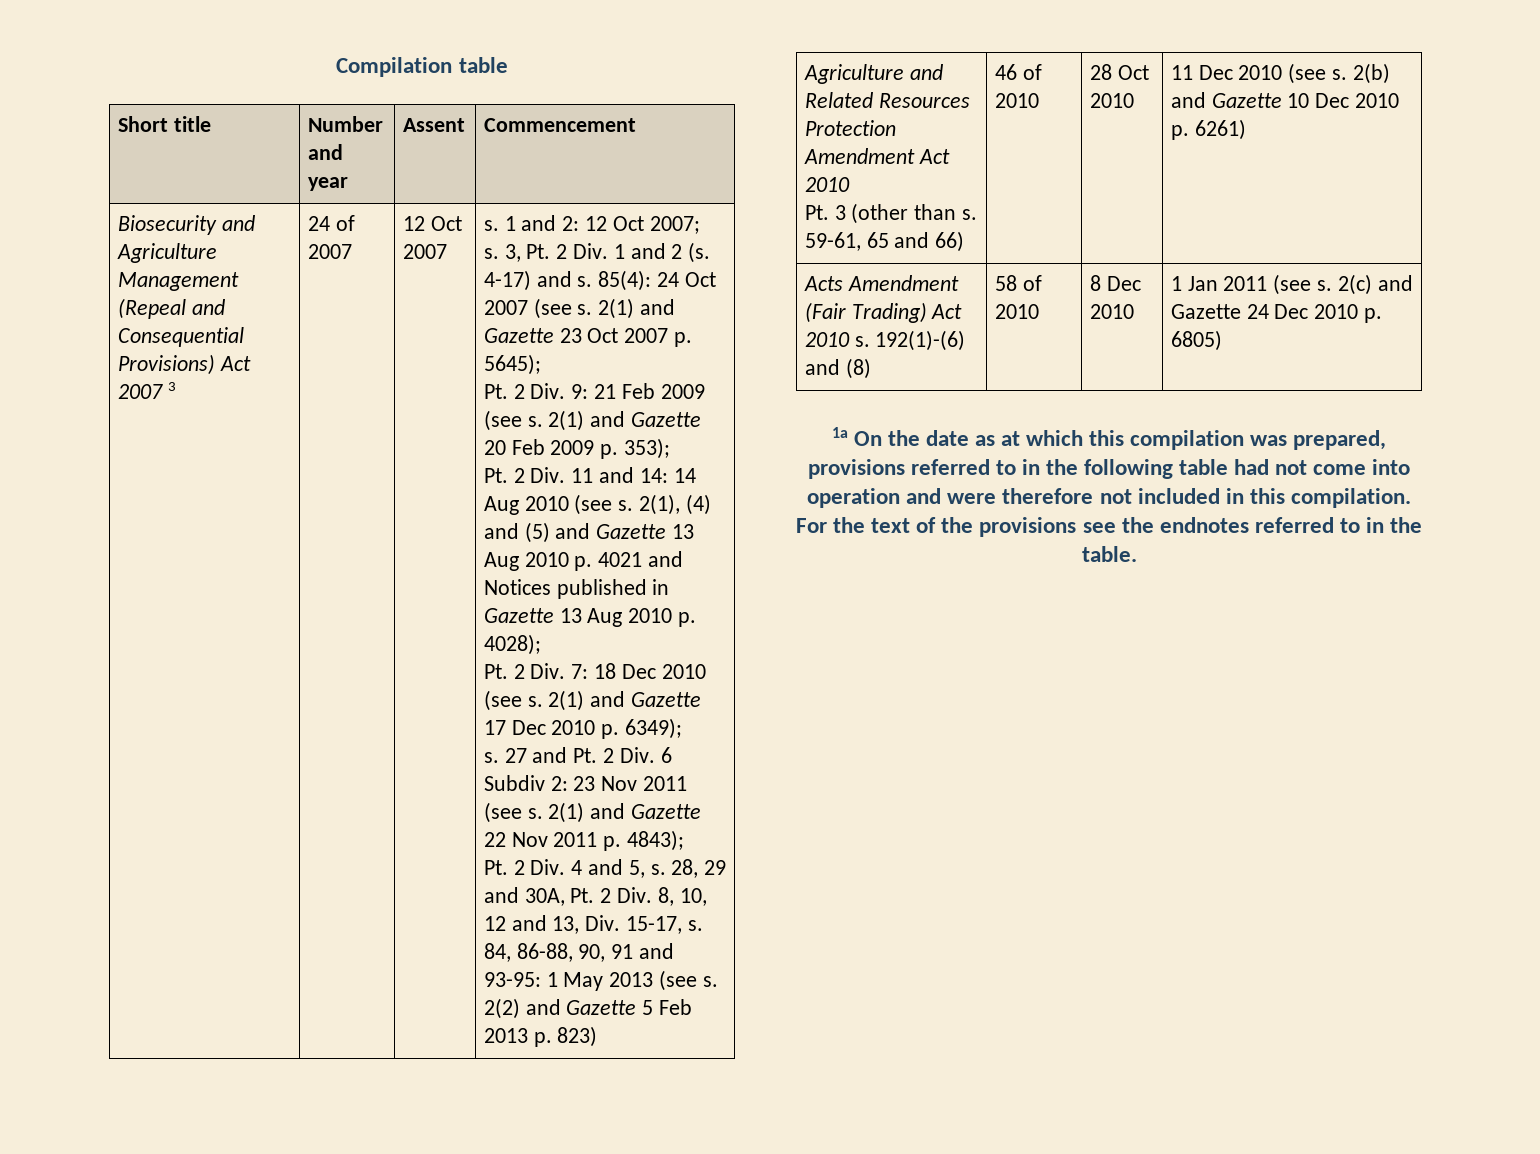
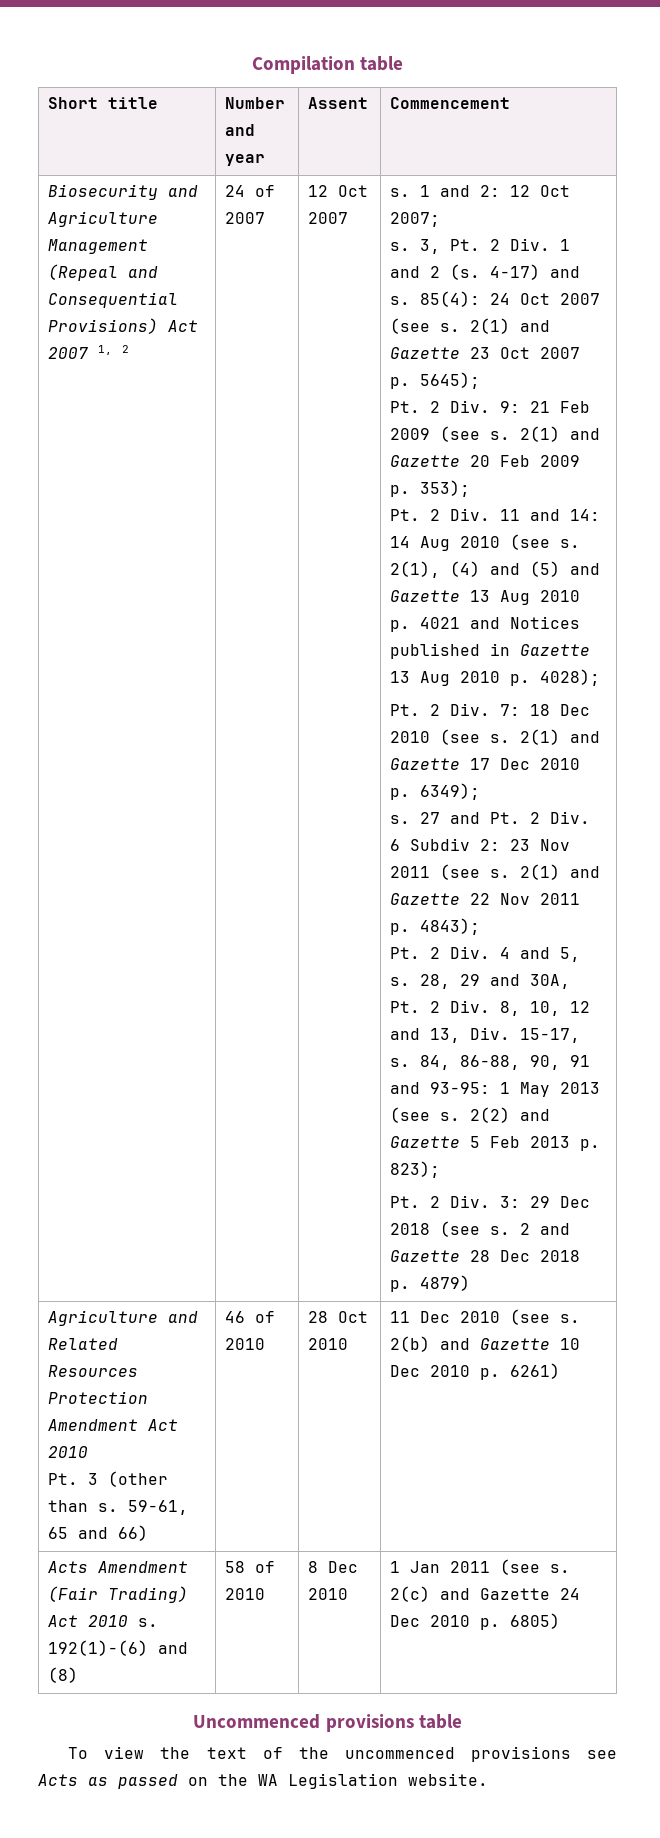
[167,382,176,391] 3 -> [98,345,130,355] 1, 2
[557,1026,598,1047] 823) -> [390,1161,441,1178] [390,1195,591,1208] [390,1221,571,1237] [390,1250,581,1262] [390,1275,471,1292] 823); // Pt. 2 Div. 3: 29 Dec 2018 (see s. 2 and Gazette 28 Dec 2018 p. 4879)
[831,427,1387,450] [807,459,1411,479] [807,488,1411,508] [796,518,828,533] 1a On the date as at which this compilation was prepared, provisions referred to in the following table had not come into operation and were therefore not included in this compilation. For -> [193,1714,462,1732] [68,1746,145,1759] Uncommenced provisions table // To view
(974, 525) none -> [344,1747,455,1759] uncommenced
[1121,517,1422,533] [1081,546,1137,562] the endnotes referred to in the table. -> [38,1773,488,1789] Acts as passed on the WA Legislation website.

